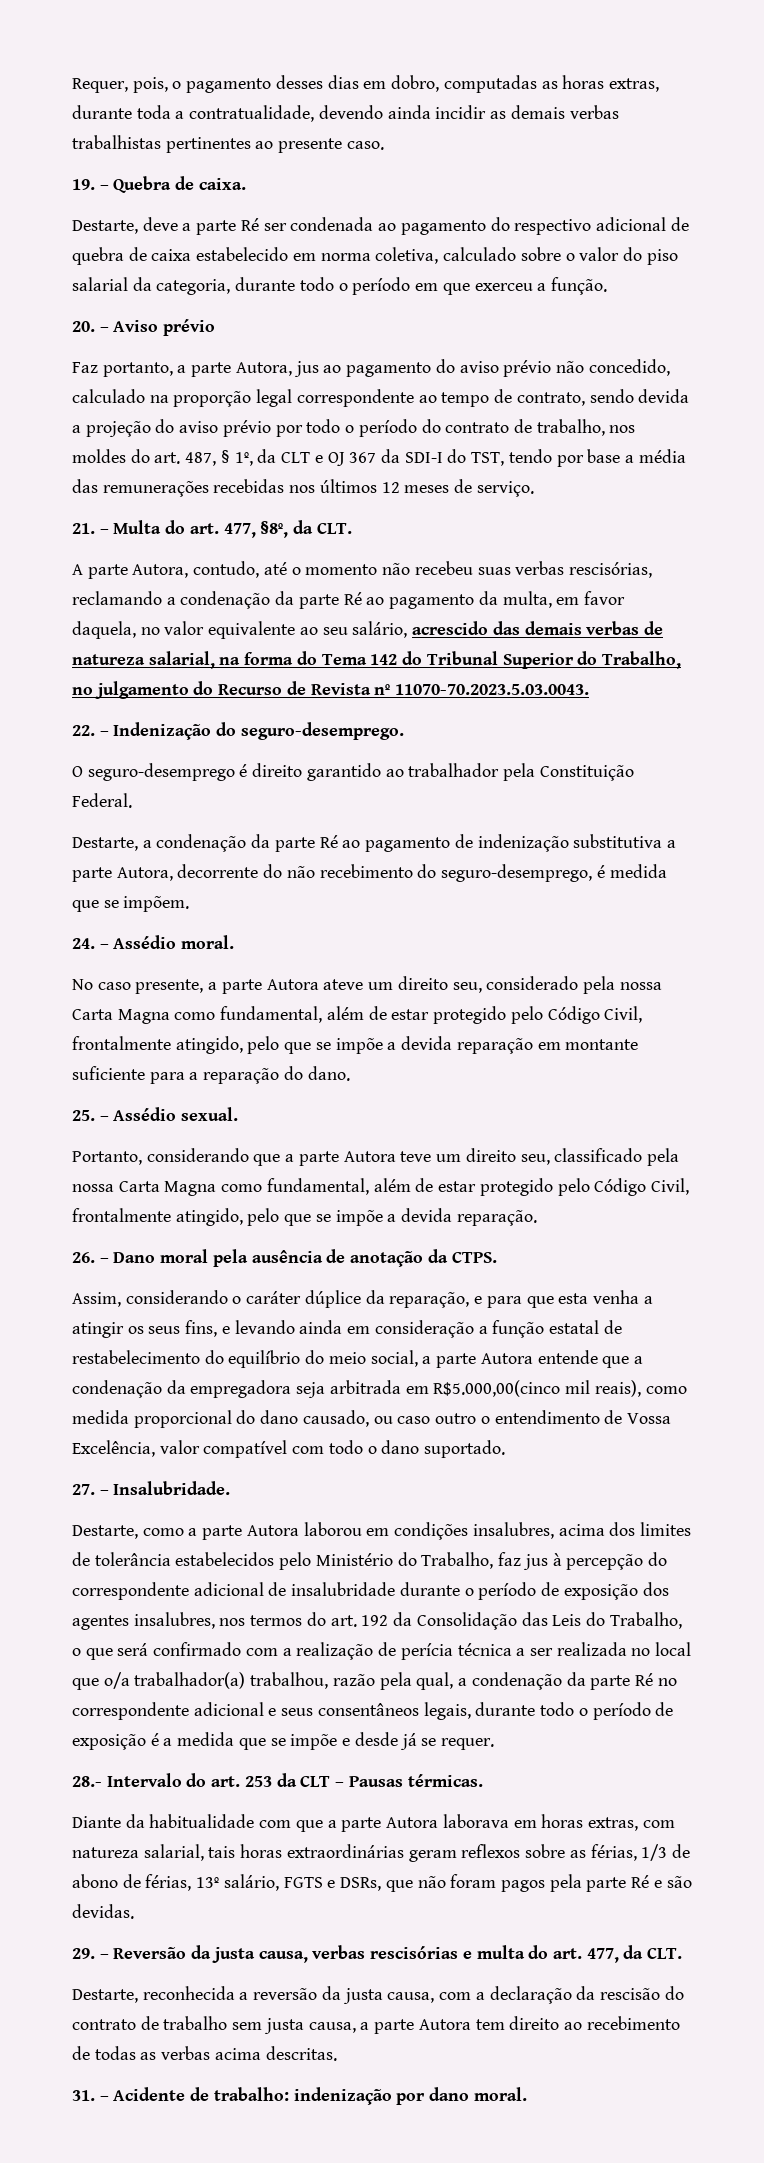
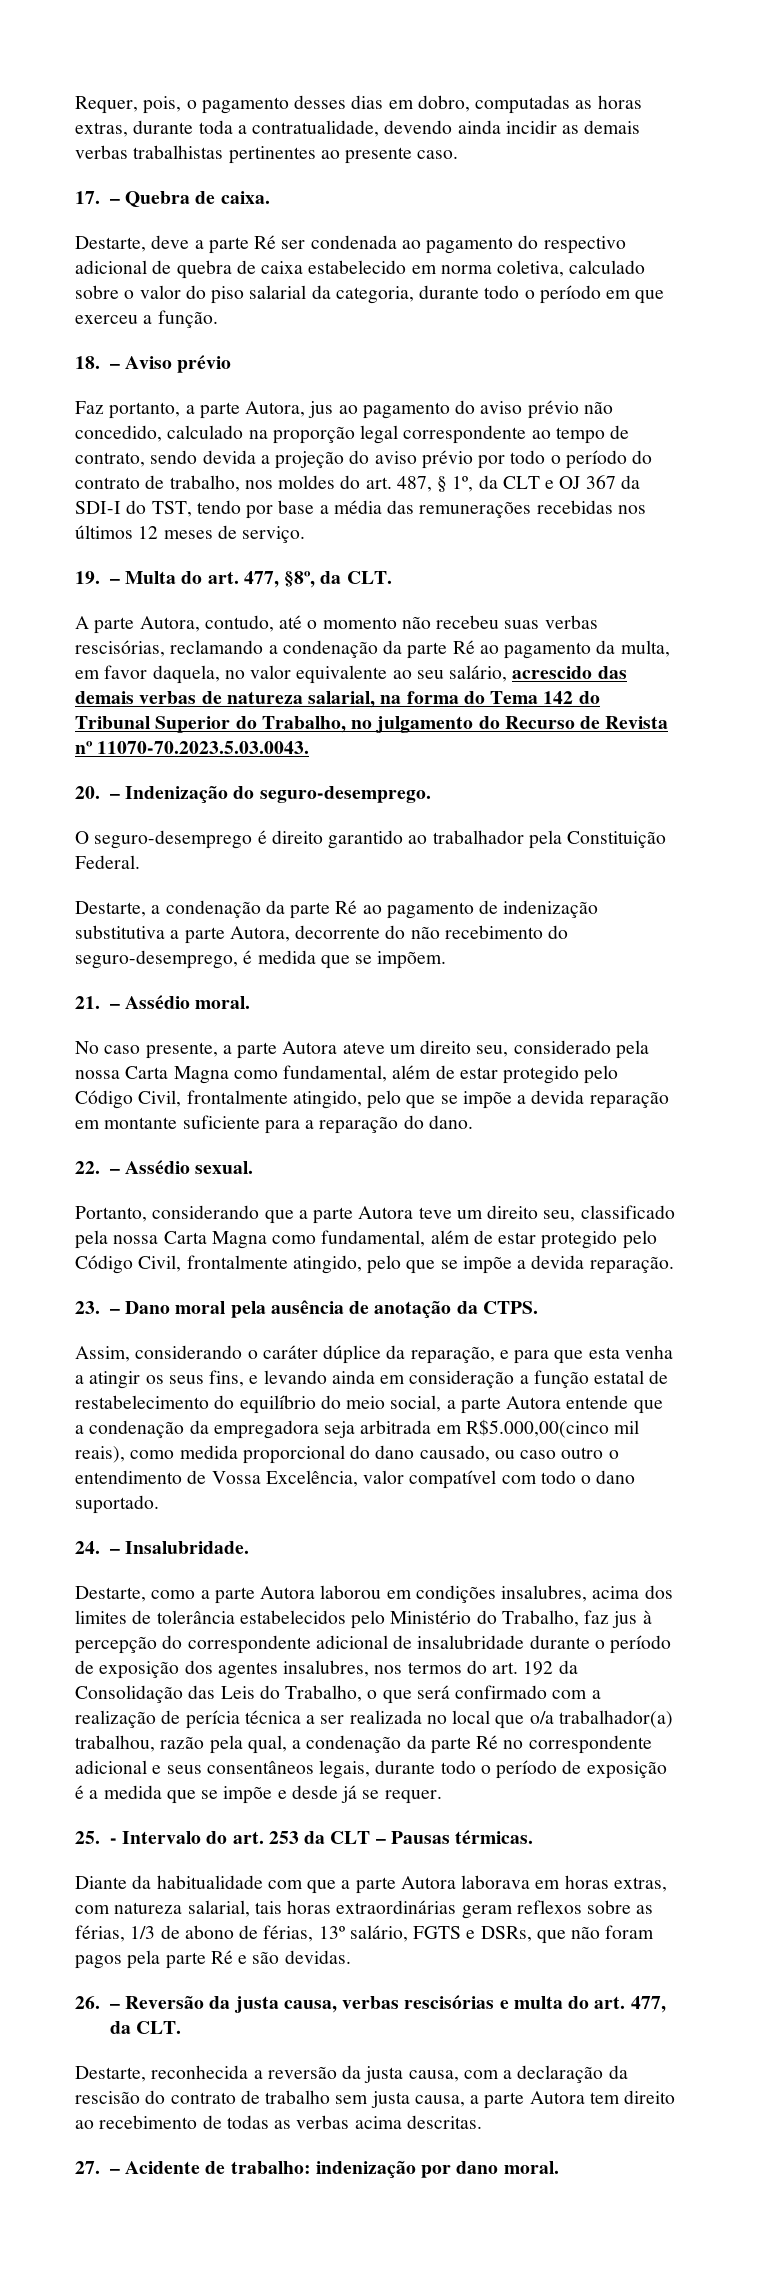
[72,179,95,190] 19. -> [75,191,100,204] 17.
[72,321,95,332] 20. -> [75,356,100,369] 18.
[72,523,95,534] 21. -> [75,571,100,584] 19.
[72,725,95,736] 22. -> [75,786,100,799] 20.
[72,938,95,949] 24. -> [75,996,100,1009] 21.
[72,1110,95,1121] 25. -> [75,1161,100,1174] 22.
[72,1252,95,1263] 26. -> [75,1301,100,1314] 23.
[72,1484,95,1495] 27. -> [75,1541,100,1554] 24.
[72,1776,102,1787] 28.- -> [75,1831,117,1844] 25. -
[72,1948,95,1959] 29. -> [75,1996,100,2009] 26.
[72,2090,95,2101] 31. -> [75,2161,100,2174] 27.

